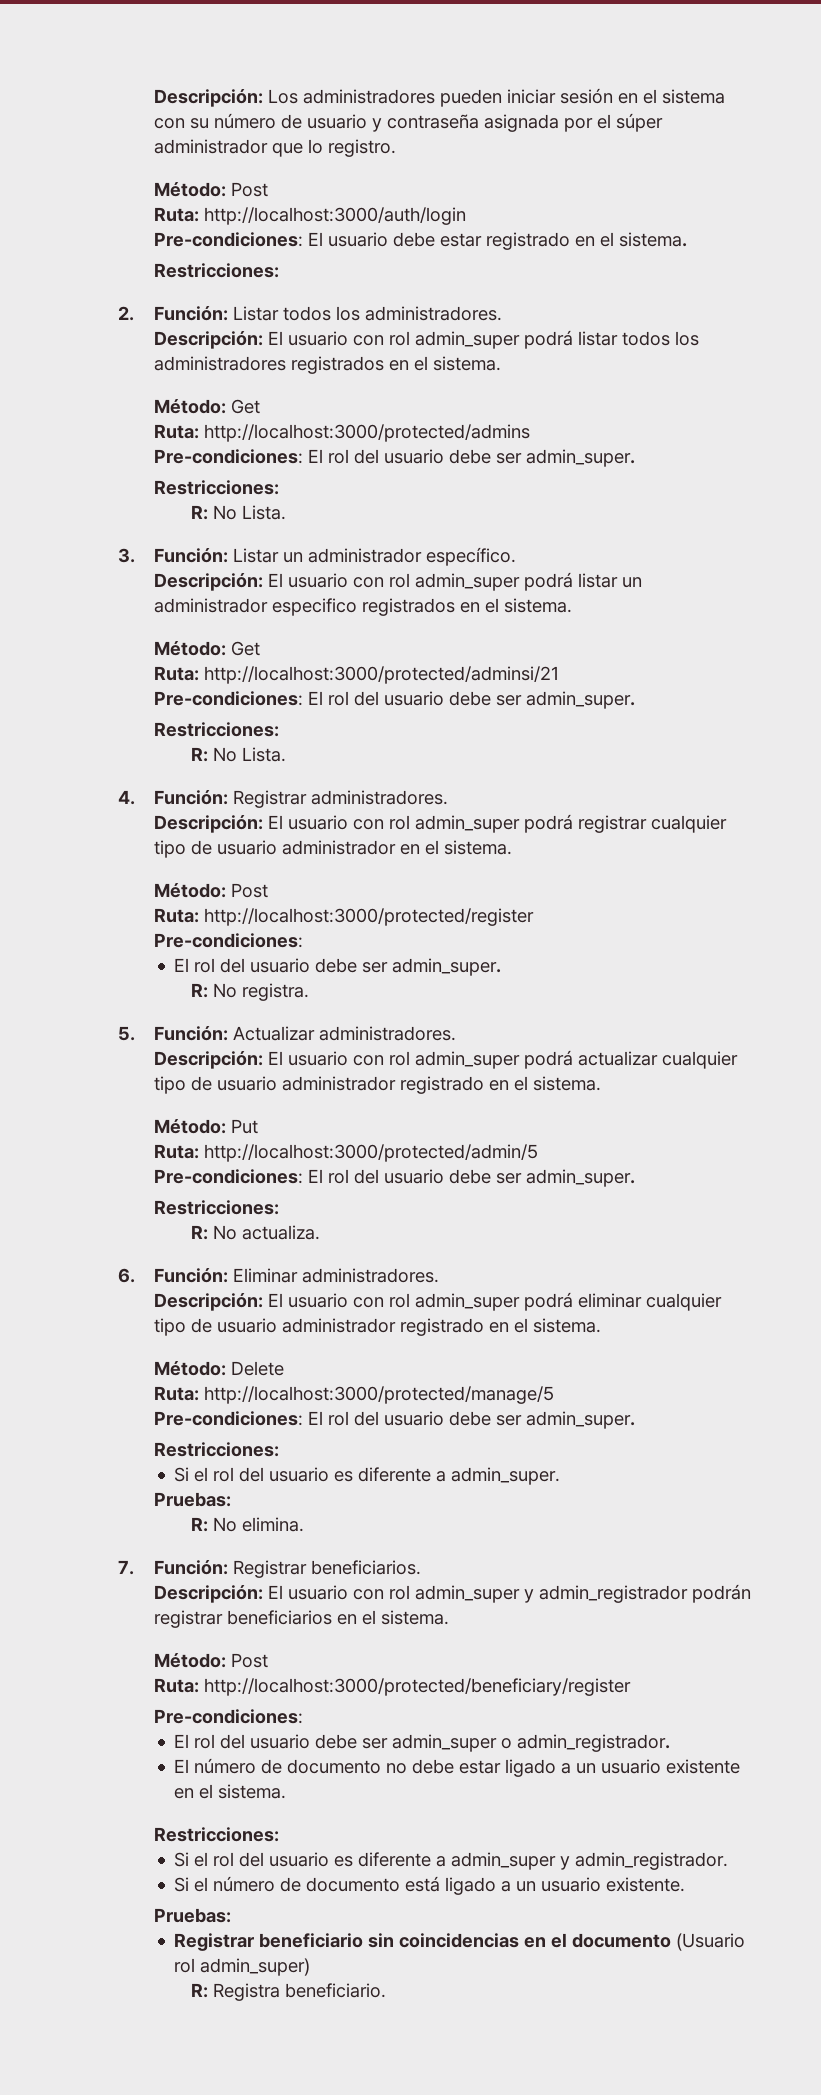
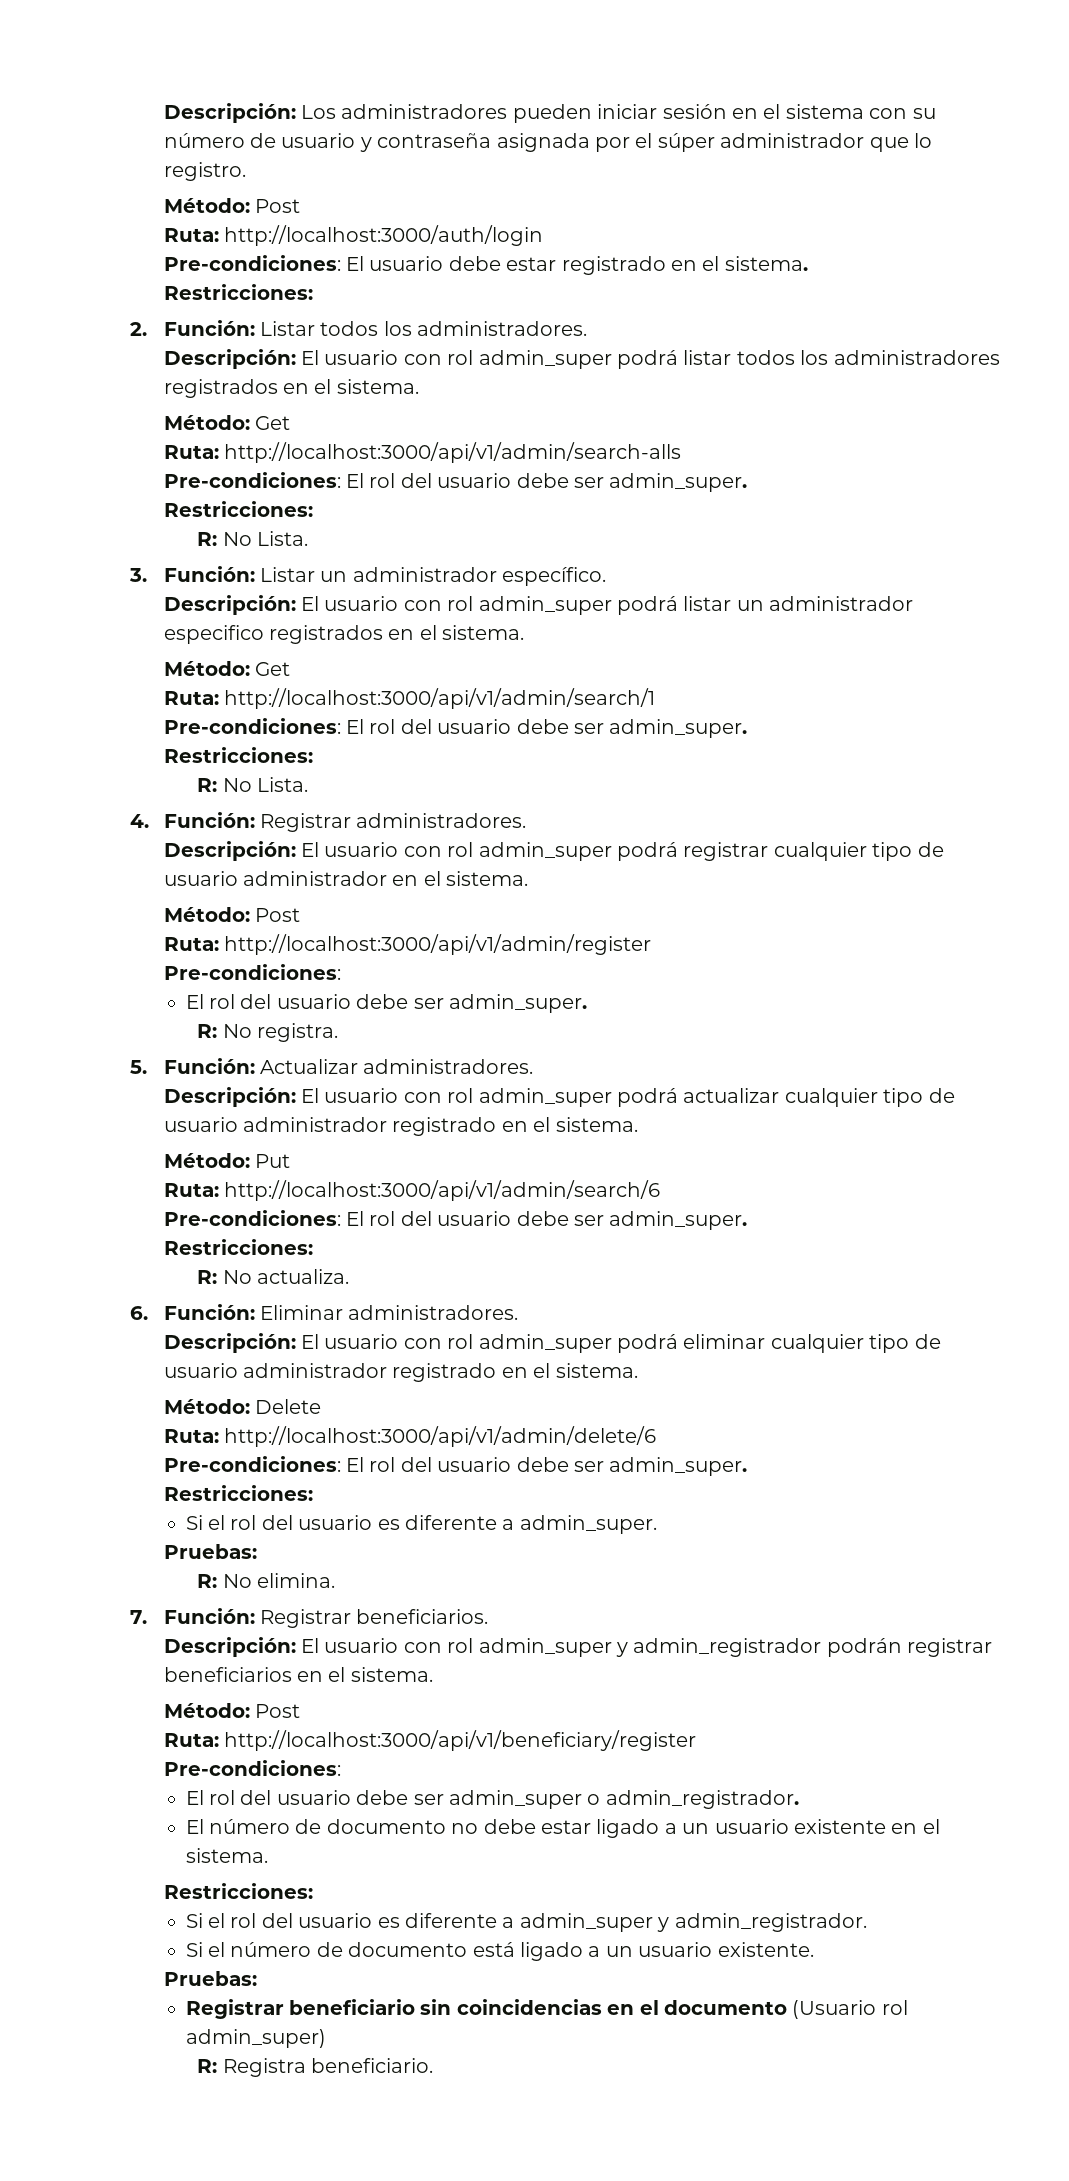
[204,424,531,442] http://localhost:3000/protected/admins -> [223,442,681,463] http://localhost:3000/api/v1/admin/search-alls
[204,666,560,684] http://localhost:3000/protected/adminsi/21 -> [223,688,655,709] http://localhost:3000/api/v1/admin/search/1
[204,908,535,926] http://localhost:3000/protected/register -> [223,934,651,955] http://localhost:3000/api/v1/admin/register
[204,1144,539,1162] http://localhost:3000/protected/admin/5 -> [223,1180,660,1201] http://localhost:3000/api/v1/admin/search/6
[204,1386,555,1404] http://localhost:3000/protected/manage/5 -> [223,1426,656,1447] http://localhost:3000/api/v1/admin/delete/6
[204,1678,632,1696] http://localhost:3000/protected/beneficiary/register -> [223,1730,696,1751] http://localhost:3000/api/v1/beneficiary/register

